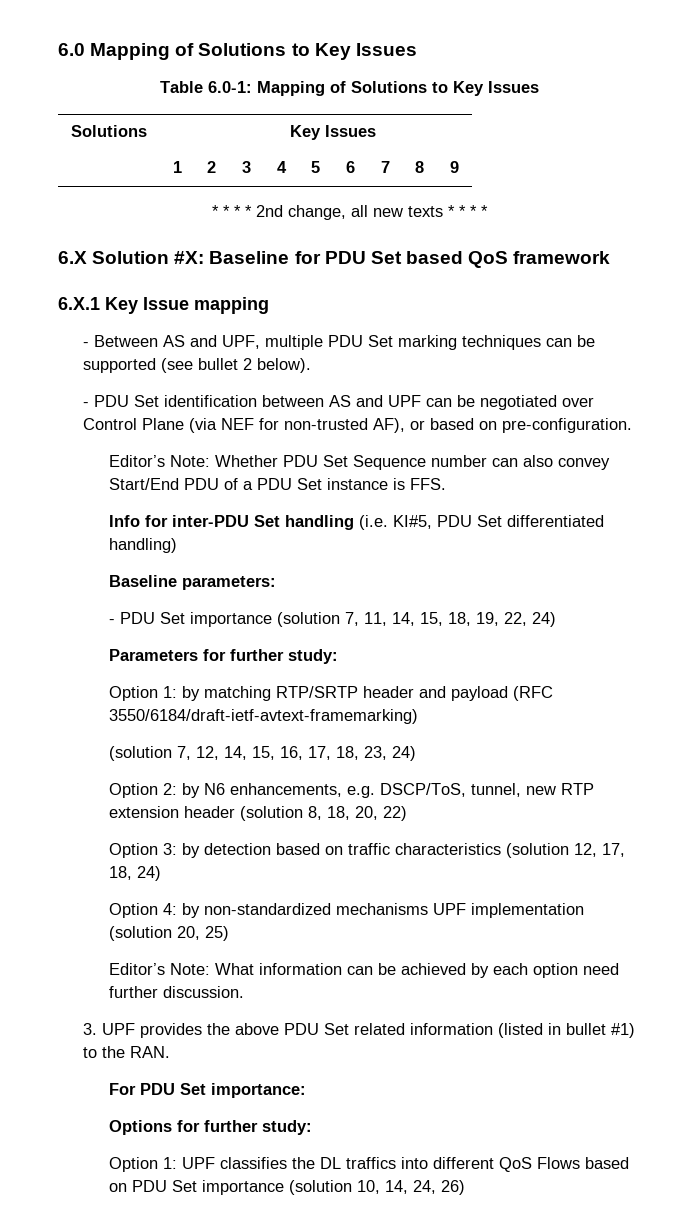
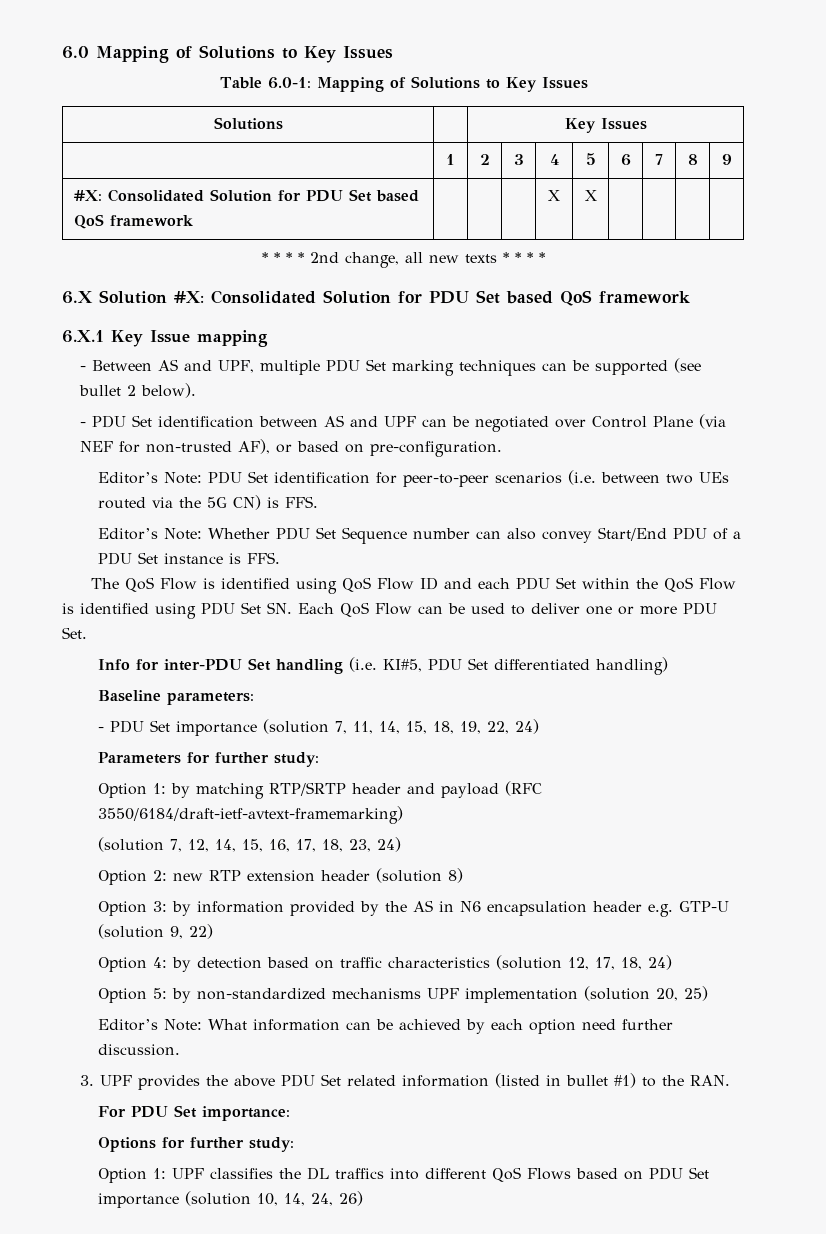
(459, 167) none -> [73,189,419,202] [73,214,193,229] [548,190,560,201] [584,190,597,201] // #X: Consolidated Solution for PDU Set based QoS framework | | | | X | X | | | |
[209,251,290,264] Baseline -> [211,290,391,304] Consolidated Solution
(633, 425) none -> [98,470,730,487] [98,495,319,510] // Editor’s Note: PDU Set identification for peer-to-peer scenarios (i.e. between two UEs routed via the 5G CN) is FFS.
(446, 484) none -> [90,577,736,594] [62,602,717,619] [62,627,87,639] // The QoS Flow is identified using QoS Flow ID and each PDU Set within the QoS Flow is identified using PDU Set SN. Each QoS Flow can be used to deliver one or more PDU Set.
[181,783,521,798] by N6 enhancements, e.g. DSCP/ToS, tunnel, -> (168, 875) none
[307,806,378,820] 8, 18, 20, -> [448,868,464,883] [98,900,730,917] [98,924,184,939] 8) // Option 3: by information provided by the AS in N6 encapsulation header e.g. GTP-U (solution 9,
[162,843,177,855] 3: -> [153,957,168,968] 4:
[162,903,177,915] 4: -> [153,988,168,999] 5:

